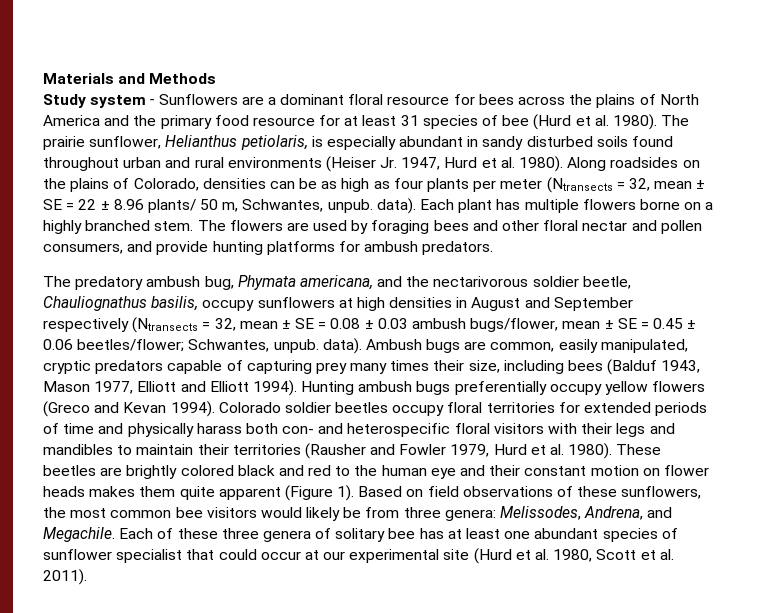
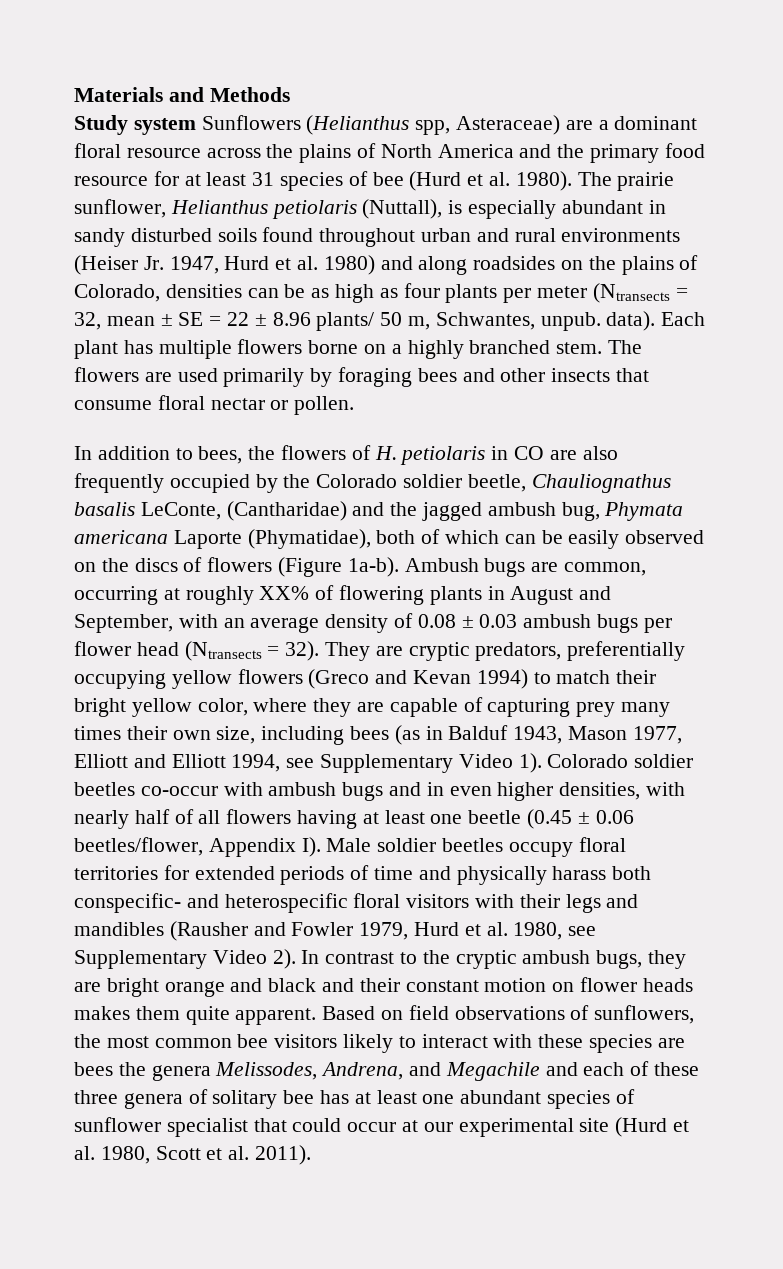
[150,94,238,105] - Sunflowers -> [201,115,561,135] Sunflowers (Helianthus spp, Asteraceae)
[453,94,514,105] for bees -> (201, 153) none
[240,135,308,150] petiolaris, -> [271,199,443,219] petiolaris (Nuttall),
[519,156,607,172] 1980). Along -> [323,255,468,275] 1980) and along
(348, 225) none -> [223,368,305,387] primarily
[543,220,702,234] [43,241,494,255] [43,275,631,290] [43,296,633,311] [43,317,697,333] [43,338,688,354] [43,360,164,374] floral nectar and pollen consumers, and provide hunting platforms for ambush predators. // The predatory ambush bug, Phymata americana, and the nectarivorous soldier beetle, Chauliognathus basilis, occupy sunflowers at high densities in August and September respectively (Ntransects = 32, mean ± SE = 0.08 ± 0.03 ambush bugs/flower, mean ± SE = 0.45 ± 0.06 beetles/flower; Schwantes, unpub. data). Ambush bugs are common, easily manipulated, cryptic predators -> [551,368,650,382] [74,395,355,415] [74,445,618,465] [74,473,671,493] [74,501,684,521] [74,529,705,549] [74,557,647,577] [74,585,612,605] [74,613,672,633] [74,641,686,661] [74,669,657,689] [74,698,385,717] insects that consume floral nectar or pollen. // In addition to bees, the flowers of H. petiolaris in CO are also frequently occupied by the Colorado soldier beetle, Chauliognathus basalis LeConte, (Cantharidae) and the jagged ambush bug, Phymata americana Laporte (Phymatidae), both of which can be easily observed on the discs of flowers (Figure 1a-b). Ambush bugs are common, occurring at roughly XX% of flowering plants in August and September, with an average density of 0.08 ± 0.03 ambush bugs per flower head (Ntransects = 32). They are cryptic predators, preferentially occupying yellow flowers (Greco and Kevan 1994) to match their bright yellow color, where they are
(465, 365) none -> [172,730,211,740] own
[607,359,658,375] (Balduf -> [394,725,509,745] (as in Balduf
[252,380,706,396] [43,401,281,417] 1994). Hunting ambush bugs preferentially occupy yellow flowers (Greco and Kevan 1994). Colorado -> [231,753,694,773] [74,782,686,801] [74,809,634,829] [74,837,372,857] 1994, see Supplementary Video 1). Colorado soldier beetles co-occur with ambush bugs and in even higher densities, with nearly half of all flowers having at least one beetle (0.45 ± 0.06 beetles/flower, Appendix I). Male
[282,426,315,434] con- -> [74,893,181,913] conspecific-
[117,444,301,455] to maintain their territories -> (164, 929) none
[568,443,662,459] [43,465,456,479] 1980). These beetles are brightly colored black and red to the human eye -> [513,922,597,940] [74,949,687,969] [74,978,317,997] 1980, see Supplementary Video 2). In contrast to the cryptic ambush bugs, they are bright orange and black
[218,485,355,501] apparent (Figure 1). -> [235,1008,317,1025] apparent.
[577,486,618,497] these -> (590, 1012) none
[260,506,673,521] [43,527,154,542] would likely be from three genera: Melissodes, Andrena, and Megachile. Each -> [343,1034,685,1053] [74,1062,625,1081] likely to interact with these species are bees the genera Melissodes, Andrena, and Megachile and each

